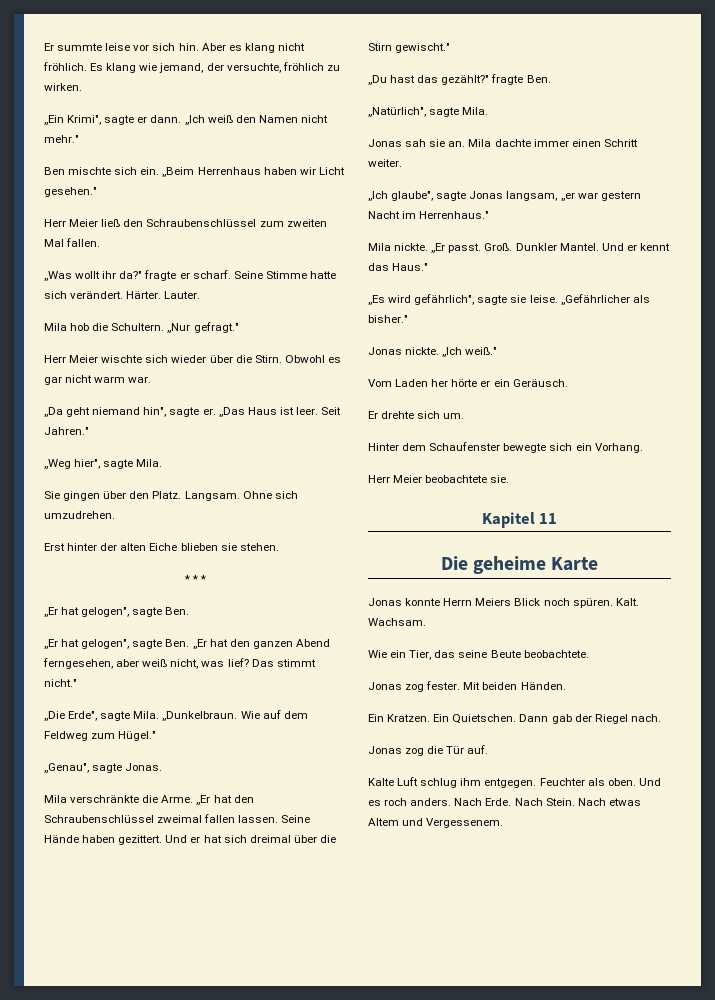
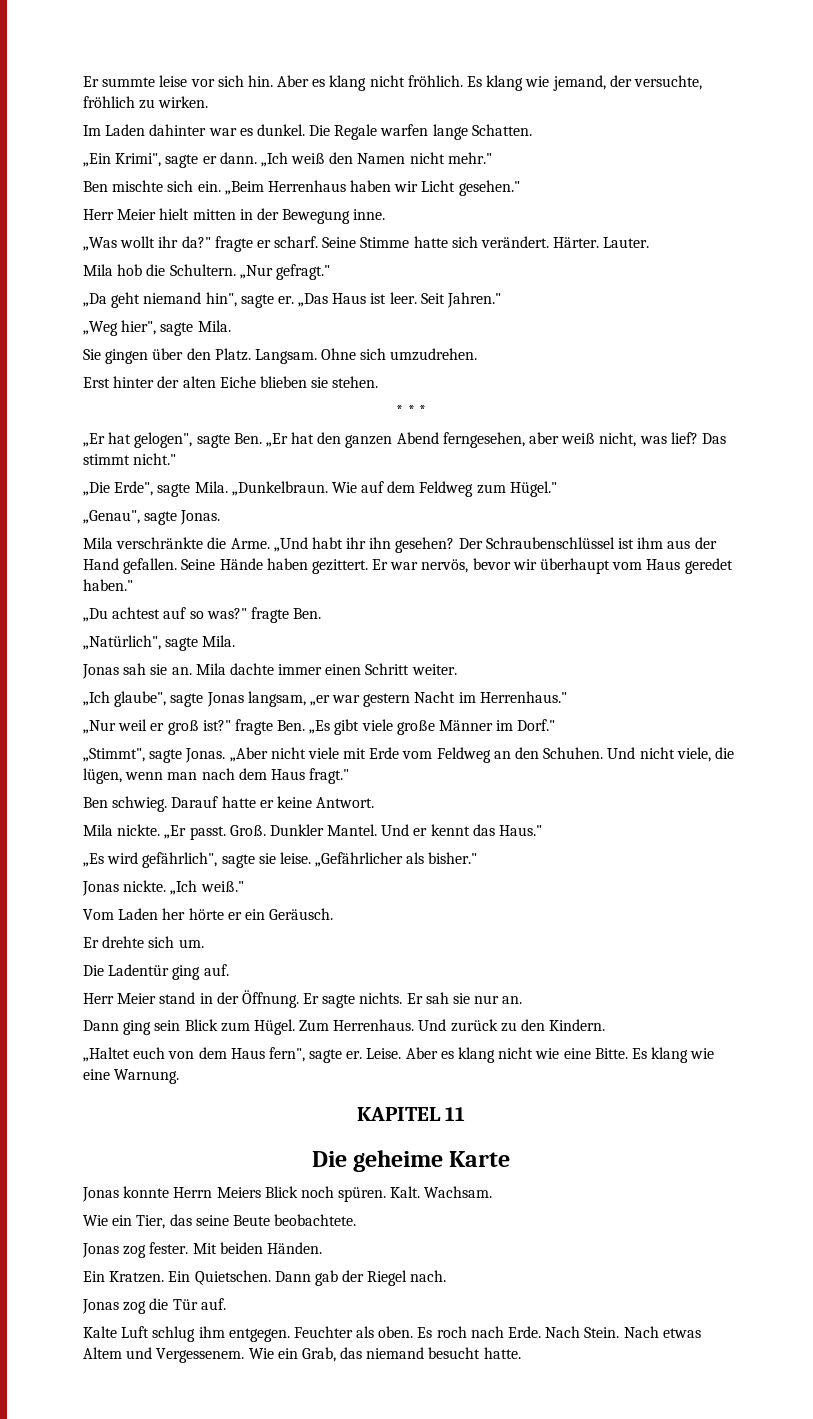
(82, 87) none -> [83,124,532,140] // Im Laden dahinter war es dunkel. Die Regale warfen lange Schatten.
[101,219,327,227] [44,238,101,247] ließ den Schraubenschlüssel zum zweiten Mal fallen. -> [159,208,386,224] hielt mitten in der Bewegung inne.
[44,355,341,363] [44,375,152,385] // Herr Meier wischte sich wieder über die Stirn. Obwohl es gar nicht warm war. -> (330, 272) none
[44,639,190,649] // „Er hat gelogen", sagte Ben. -> (262, 438) none
[196,795,254,805] [44,814,311,823] [44,835,336,845] [368,43,451,53] [368,75,490,85] „Er hat den Schraubenschlüssel zweimal fallen lassen. Seine Hände haben gezittert. Und er hat sich dreimal über die Stirn gewischt." // „Du hast das gezählt?" -> [273,537,717,553] [83,558,733,574] [83,579,133,591] [83,607,247,622] „Und habt ihr ihn gesehen? Der Schraubenschlüssel ist ihm aus der Hand gefallen. Seine Hände haben gezittert. Er war nervös, bevor wir überhaupt vom Haus geredet haben." // „Du achtest auf so was?"
(490, 215) none -> [83,719,556,735] [83,747,734,763] [83,768,350,784] [83,796,375,812] // „Nur weil er groß ist?" fragte Ben. „Es gibt viele große Männer im Dorf." // „Stimmt", sagte Jonas. „Aber nicht viele mit Erde vom Feldweg an den Schuhen. Und nicht viele, die lügen, wenn man nach dem Haus fragt." // Ben schwieg. Darauf hatte er keine Antwort.
[368,442,643,453] [368,475,510,483] [481,512,535,528] Hinter dem Schaufenster bewegte sich ein Vorhang. // Herr Meier beobachtete sie. // Kapitel -> [83,964,229,980] [83,990,523,1008] [83,1019,606,1035] [83,1047,715,1063] [83,1069,180,1084] [356,1107,441,1121] Die Ladentür ging auf. // Herr Meier stand in der Öffnung. Er sagte nichts. Er sah sie nur an. // Dann ging sein Blick zum Hügel. Zum Herrenhaus. Und zurück zu den Kindern. // „Haltet euch von dem Haus fern", sagte er. Leise. Aber es klang nicht wie eine Bitte. Es klang wie eine Warnung. // KAPITEL
[638,778,661,786] [368,798,483,806] Und es roch anders. Nach -> [417,1326,504,1338] Es roch nach
(504, 823) none -> [248,1347,521,1362] Wie ein Grab, das niemand besucht hatte.

